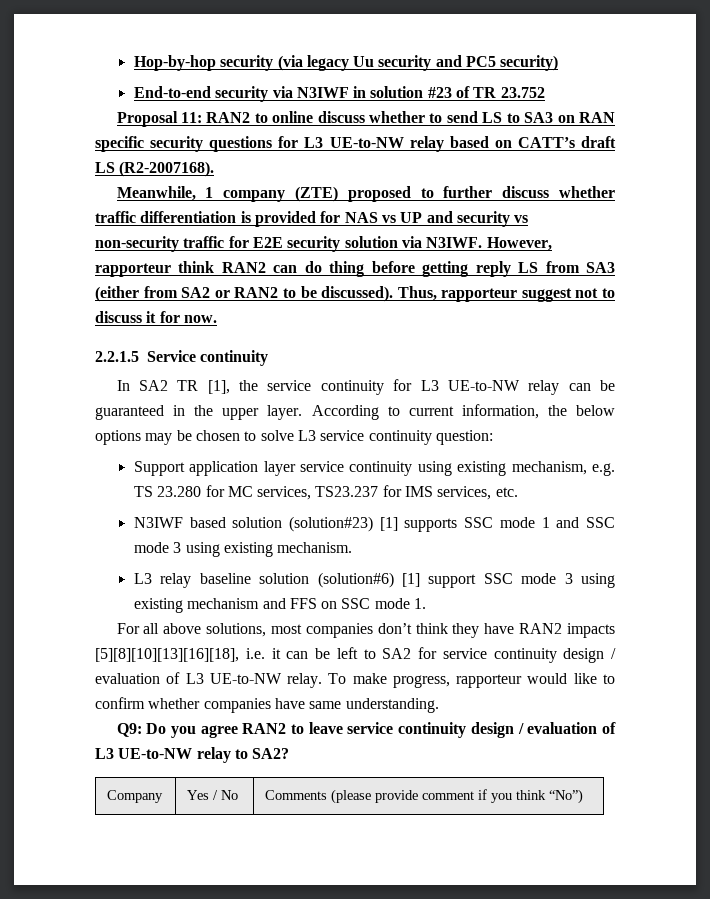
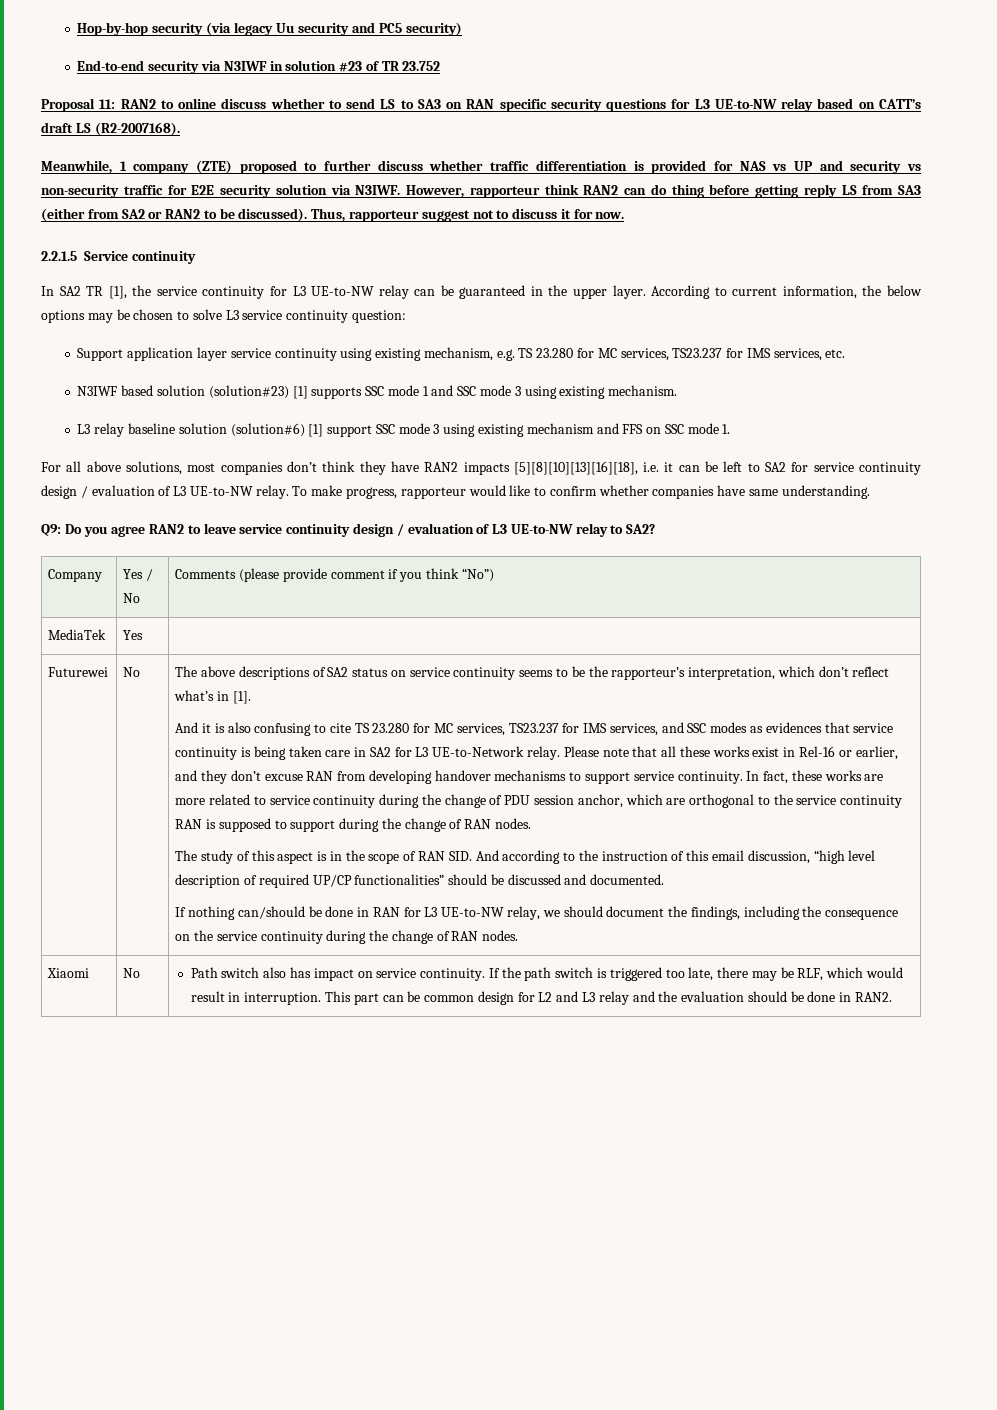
(584, 796) none -> [48,629,107,640] [123,630,144,640] [48,667,109,677] [123,667,141,677] [175,666,890,680] [174,690,251,704] [175,722,894,736] [175,746,898,760] [175,770,884,784] [175,794,903,808] [175,818,532,832] [175,850,876,864] [175,874,665,888] [175,906,899,920] [175,930,519,944] [47,968,90,978] [123,968,141,978] [190,967,904,981] [190,991,893,1005] // MediaTek | Yes | // Futurewei | No | The above descriptions of SA2 status on service continuity seems to be the rapporteur’s interpretation, which don’t reflect what’s in [1]. // And it is also confusing to cite TS 23.280 for MC services, TS23.237 for IMS services, and SSC modes as evidences that service continuity is being taken care in SA2 for L3 UE-to-Network relay. Please note that all these works exist in Rel-16 or earlier, and they don’t excuse RAN from developing handover mechanisms to support service continuity. In fact, these works are more related to service continuity during the change of PDU session anchor, which are orthogonal to the service continuity RAN is supposed to support during the change of RAN nodes. // The study of this aspect is in the scope of RAN SID. And according to the instruction of this email discussion, “high level description of required UP/CP functionalities” should be discussed and documented. // If nothing can/should be done in RAN for L3 UE-to-NW relay, we should document the findings, including the consequence on the service continuity during the change of RAN nodes. // Xiaomi | No | Path switch also has impact on service continuity. If the path switch is triggered too late, there may be RLF, which would result in interruption. This part can be common design for L2 and L3 relay and the evaluation should be done in RAN2.

